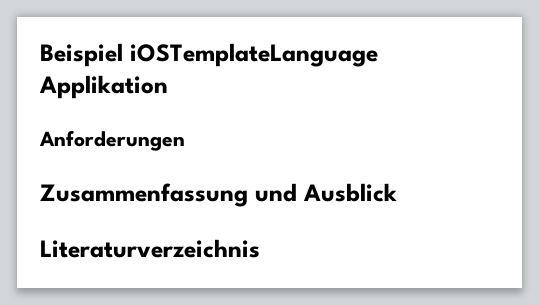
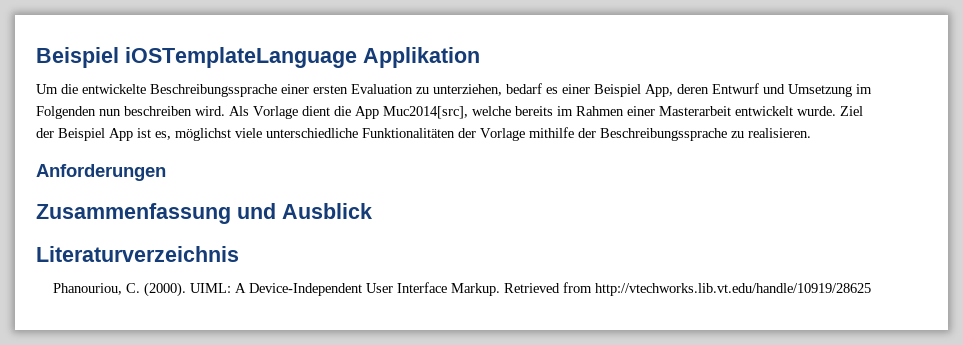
(168, 87) none -> [36,83,872,97] [36,106,863,119] [36,127,811,141] // Um die entwickelte Beschreibungssprache einer ersten Evaluation zu unterziehen, bedarf es einer Beispiel App, deren Entwurf und Umsetzung im Folgenden nun beschreiben wird. Als Vorlage dient die App Muc2014[src], welche bereits im Rahmen einer Masterarbeit entwickelt wurde. Ziel der Beispiel App ist es, möglichst viele unterschiedliche Funktionalitäten der Vorlage mithilfe der Beschreibungssprache zu realisieren.
(260, 248) none -> [52,282,871,297] // Phanouriou, C. (2000). UIML: A Device-Independent User Interface Markup. Retrieved from http://vtechworks.lib.vt.edu/handle/10919/28625

